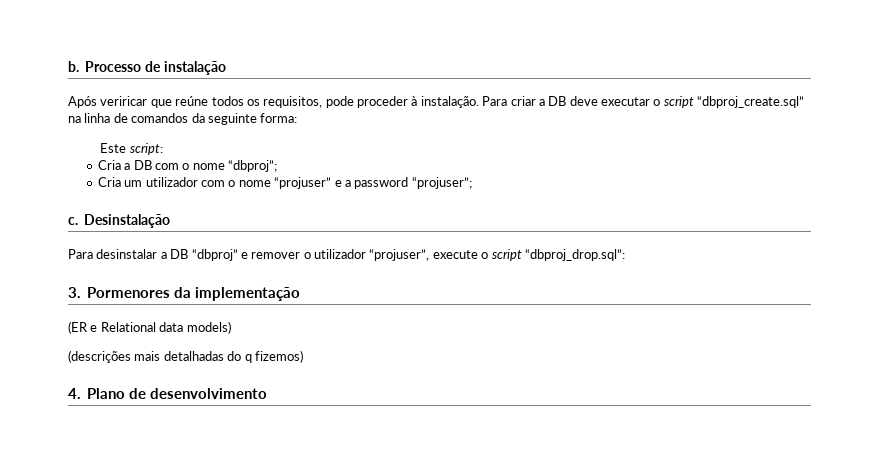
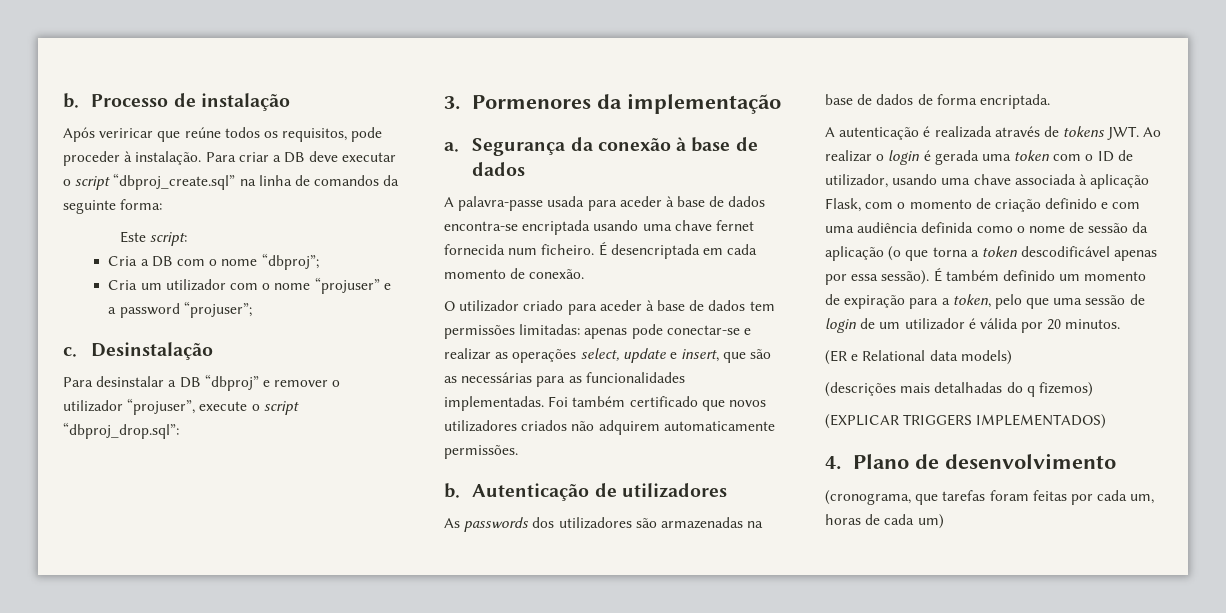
(301, 294) none -> [444,137,758,156] [472,162,526,176] [444,196,766,211] [444,220,754,235] [444,242,758,259] [444,268,585,279] [444,300,775,315] [444,324,751,339] [444,348,772,363] [444,372,685,387] [444,396,766,411] [444,420,775,435] [444,444,518,459] [444,483,727,501] [444,517,764,532] [825,94,1050,109] [825,126,1162,140] [825,150,1133,165] [825,174,1150,189] [825,198,1141,212] [825,222,1149,233] [825,246,1158,261] [825,268,1147,285] [825,294,1145,309] [825,318,1121,333] // a. Segurança da conexão à base de dados // A palavra-passe usada para aceder à base de dados encontra-se encriptada usando uma chave fernet fornecida num ficheiro. É desencriptada em cada momento de conexão. // O utilizador criado para aceder à base de dados tem permissões limitadas: apenas pode conectar-se e realizar as operações select, update e insert, que são as necessárias para as funcionalidades implementadas. Foi também certificado que novos utilizadores criados não adquirem automaticamente permissões. // b. Autenticação de utilizadores // As passwords dos utilizadores são armazenadas na base de dados de forma encriptada. // A autenticação é realizada através de tokens JWT. Ao realizar o login é gerada uma token com o ID de utilizador, usando uma chave associada à aplicação Flask, com o momento de criação definido e com uma audiência definida como o nome de sessão da aplicação (o que torna a token descodificável apenas por essa sessão). É também definido um momento de expiração para a token, pelo que uma sessão de login de um utilizador é válida por 20 minutos.
(303, 356) none -> [825,414,1107,429] // (EXPLICAR TRIGGERS IMPLEMENTADOS)
(268, 393) none -> [825,490,1155,505] [825,514,944,529] // (cronograma, que tarefas foram feitas por cada um, horas de cada um)

